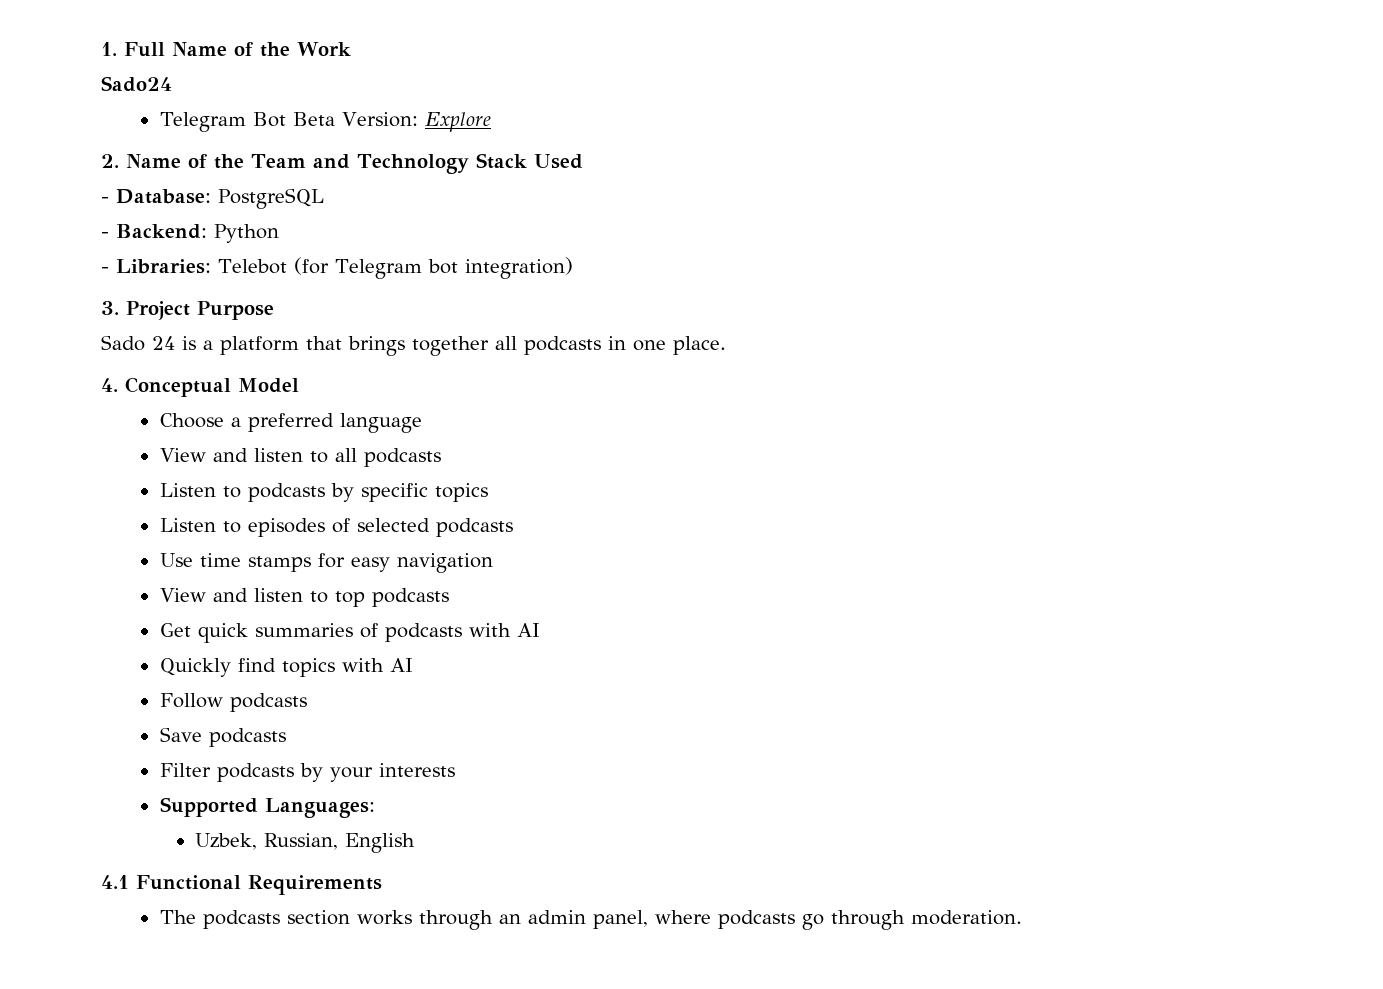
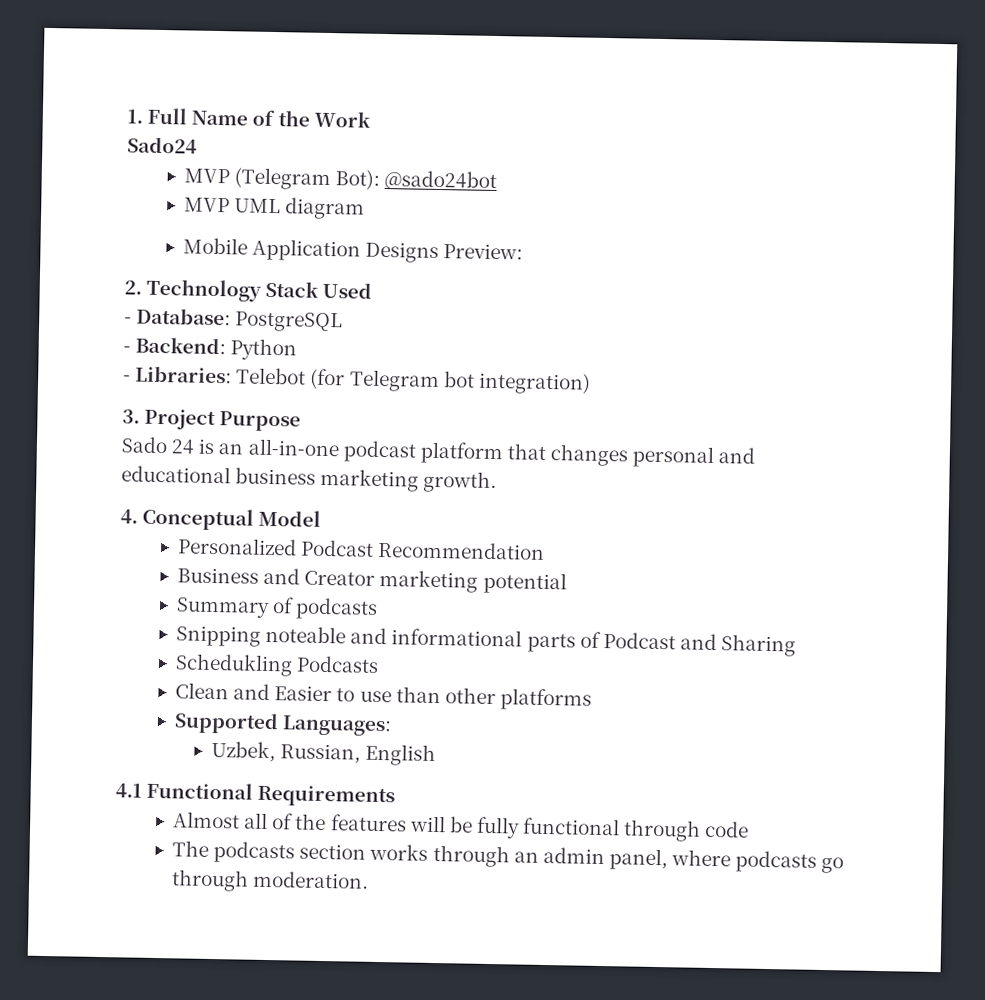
[159,112,492,132] [101,154,350,169] Telegram Bot Beta Version: Explore // 2. Name of the Team and -> [184,167,498,192] [184,197,366,220] [183,237,524,264] [124,280,142,295] MVP (Telegram Bot): @sado24bot // MVP UML diagram // Mobile Application Designs Preview: // 2.
[203,336,726,356] [101,377,299,397] [159,413,422,433] [159,448,442,467] [159,483,488,502] [159,518,513,537] [159,553,493,573] [159,588,450,607] [159,623,540,643] [159,658,413,677] [159,693,307,712] [159,727,286,747] [159,763,455,782] a platform that brings together all podcasts in one place. // 4. Conceptual Model // Choose a preferred language // View and listen to all podcasts // Listen to podcasts by specific topics // Listen to episodes of selected podcasts // Use time stamps for easy navigation // View and listen to top podcasts // Get quick summaries of podcasts with AI // Quickly find topics with AI // Follow podcasts // Save podcasts // Filter podcasts by your interests -> [218,438,756,468] [121,465,498,494] [120,507,322,531] [177,537,546,560] [177,567,567,595] [176,597,379,620] [176,625,797,657] [175,653,380,677] [175,682,592,711] an all-in-one podcast platform that changes personal and educational business marketing growth. // 4. Conceptual Model // Personalized Podcast Recommendation // Business and Creator marketing potential // Summary of podcasts // Snipping noteable and informational parts of Podcast and Sharing // Schedukling Podcasts // Clean and Easier to use than other platforms
(382, 885) none -> [173,811,750,842] // Almost all of the features will be fully functional through code

